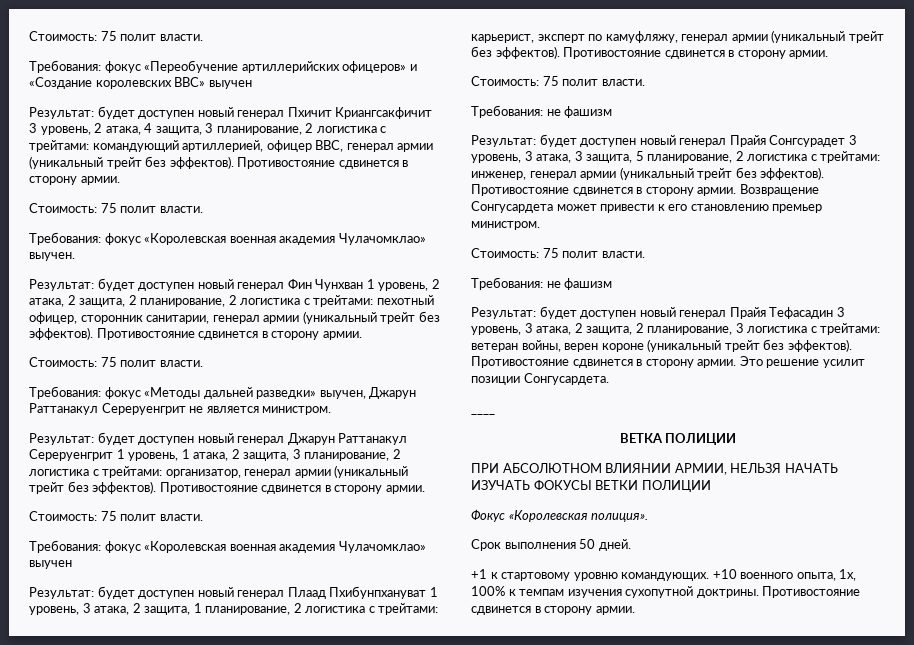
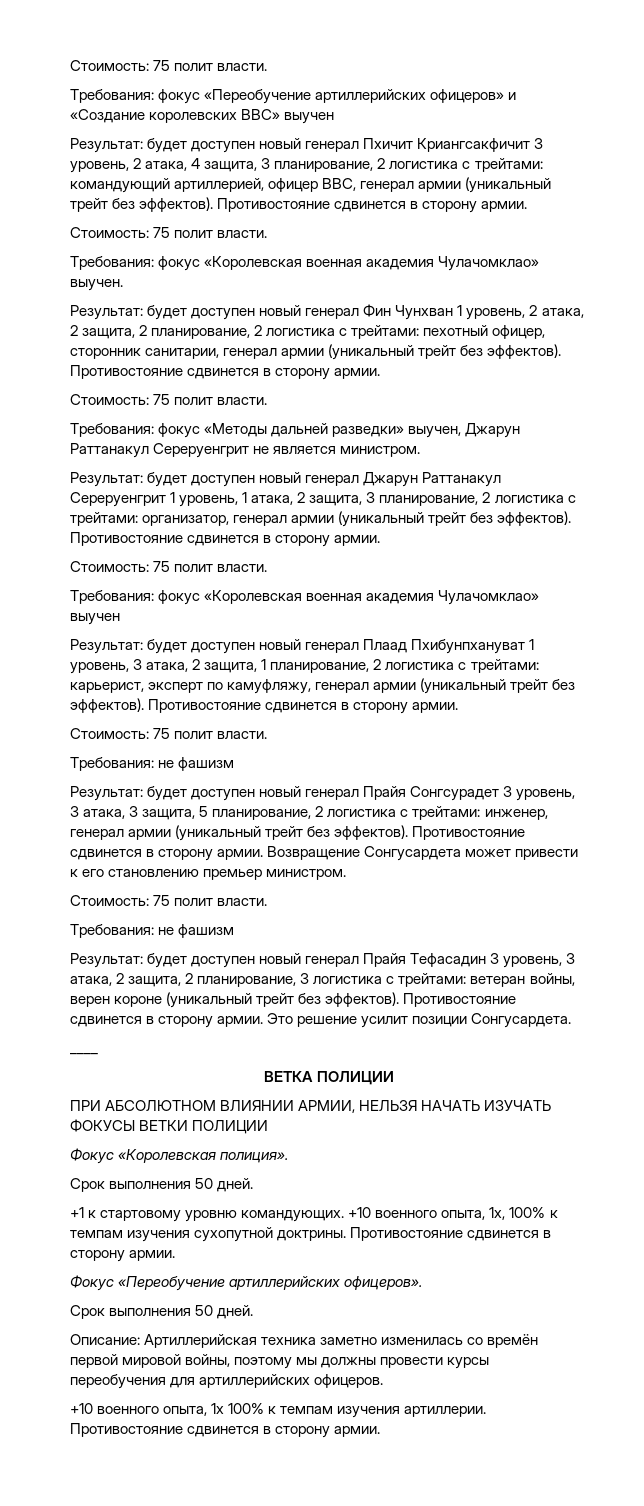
(635, 610) none -> [70,1275,423,1291] [70,1305,254,1319] [70,1334,539,1348] [70,1354,490,1369] [70,1374,384,1389] [70,1403,487,1418] [70,1423,381,1438] // Фокус «Переобучение артиллерийских офицеров». // Срок выполнения 50 дней. // Описание: Артиллерийская техника заметно изменилась со времён первой мировой войны, поэтому мы должны провести курсы переобучения для артиллерийских офицеров. // +10 военного опыта, 1х 100% к темпам изучения артиллерии. Противостояние сдвинется в сторону армии.

